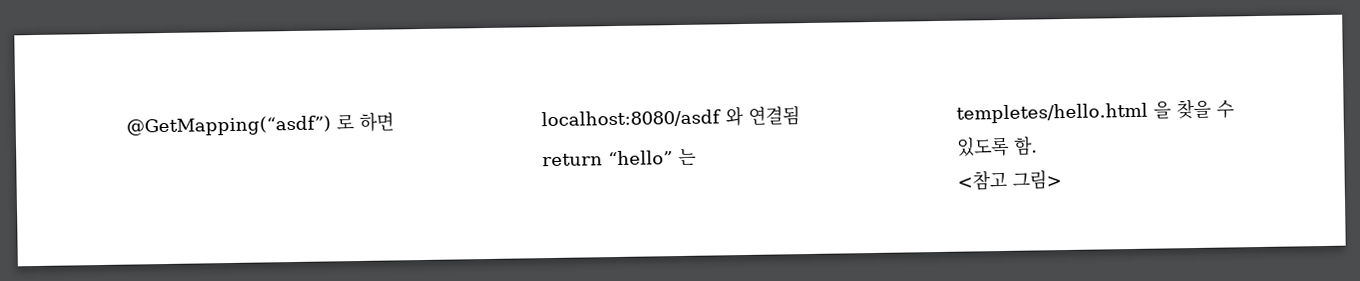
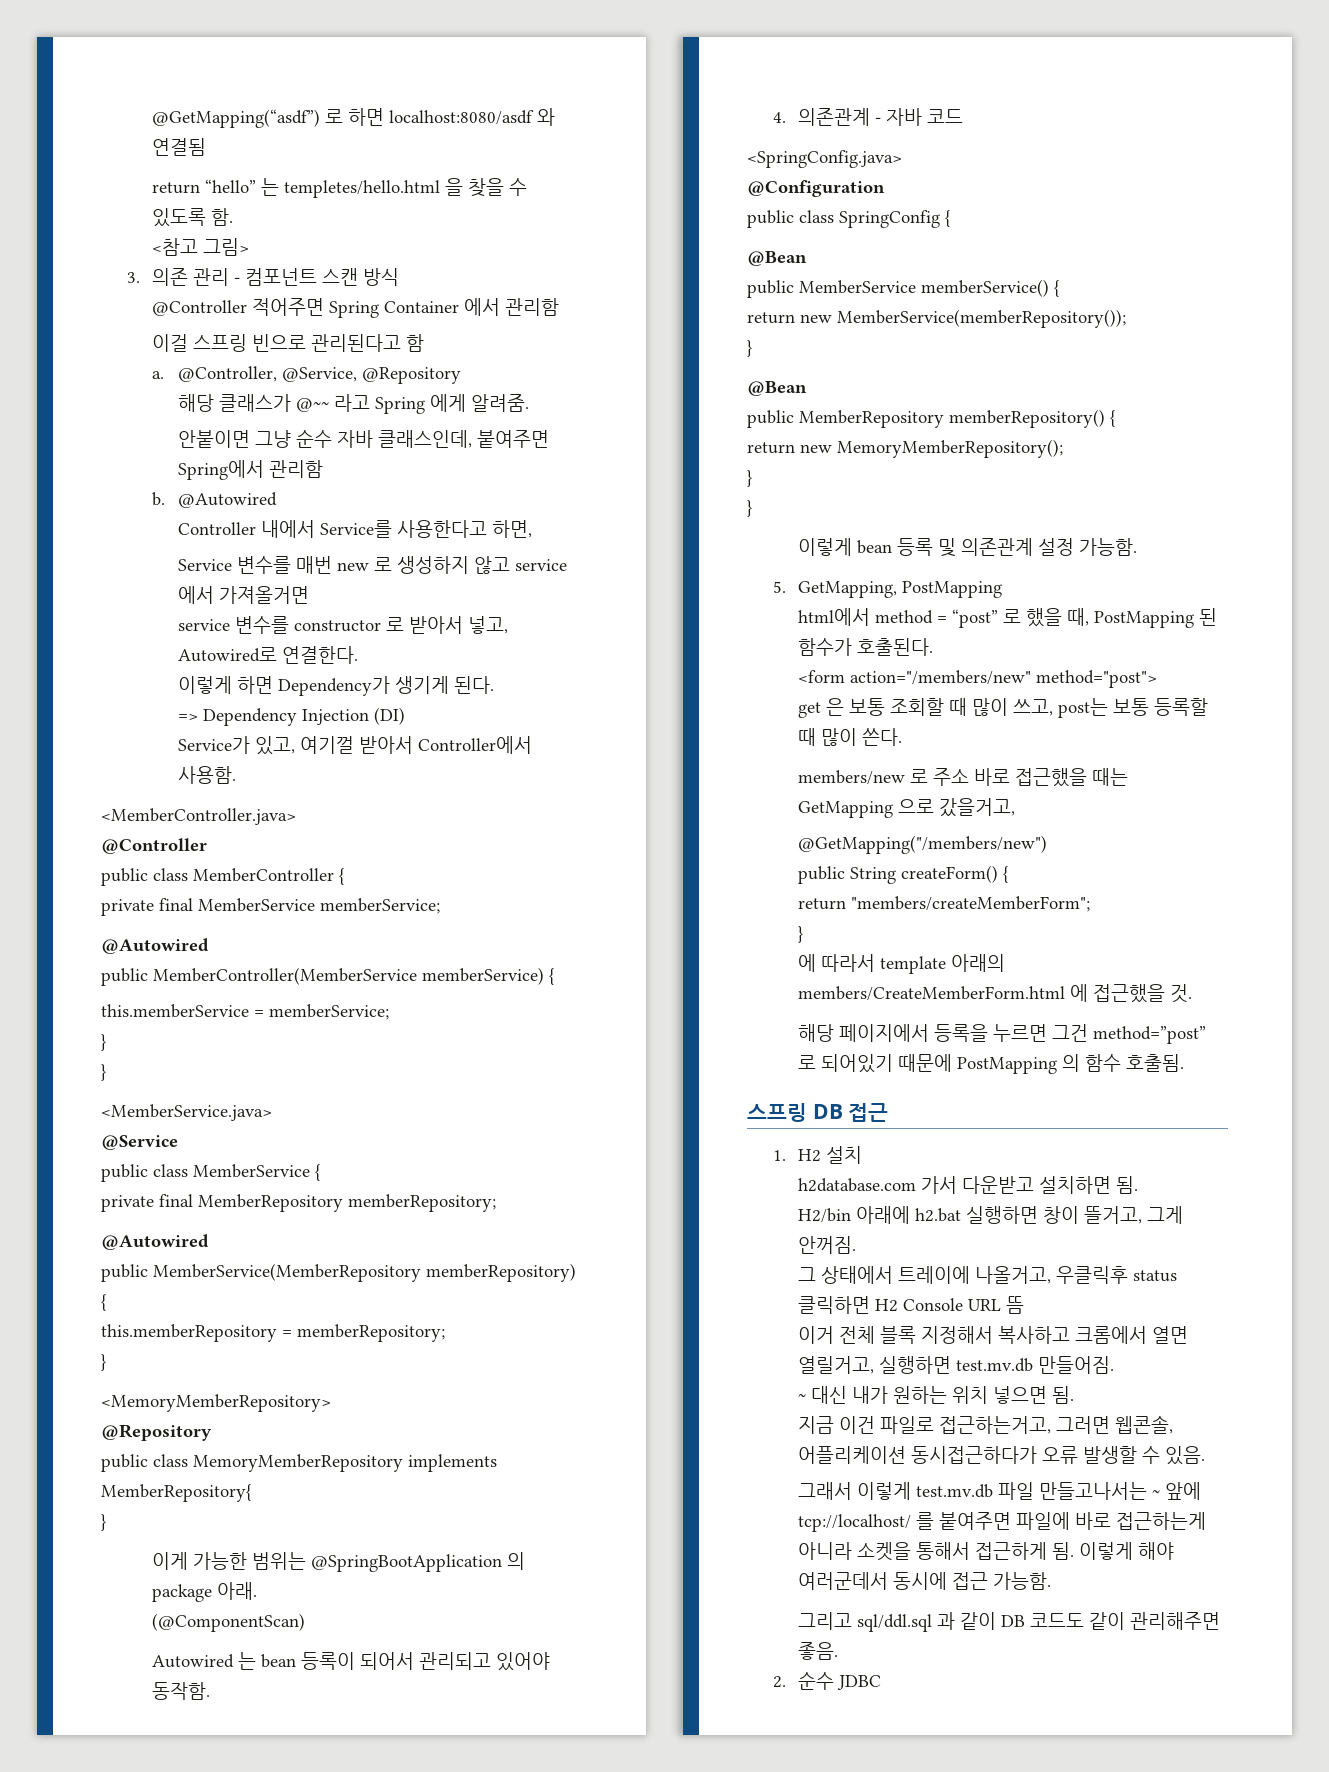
(1063, 180) none -> [126,268,400,286] [152,298,560,318] [152,334,425,352] [152,366,462,384] [178,394,530,414] [178,429,550,448] [178,460,324,480] [152,492,278,508] [178,520,533,538] [178,556,568,574] [178,586,310,604] [178,616,509,634] [178,646,359,664] [178,676,495,696] [178,707,406,726] [178,736,533,755] [178,766,237,784] [101,808,296,825] [101,838,207,854] [101,868,344,886] [101,898,440,916] [101,938,209,954] [101,967,554,986] [101,1004,389,1020] [101,1034,106,1051] [101,1064,106,1081] [101,1104,272,1121] [101,1135,178,1150] [101,1164,320,1182] [101,1194,496,1212] [101,1234,209,1250] [101,1263,576,1282] [101,1294,106,1311] [101,1324,445,1342] [101,1354,106,1371] [101,1394,331,1412] [101,1424,212,1441] [101,1454,497,1472] [101,1484,251,1502] [101,1514,106,1531] [152,1552,526,1572] [152,1582,258,1602] [152,1613,306,1632] [152,1652,551,1671] [152,1682,211,1700] [772,108,964,126] [747,150,902,168] [747,180,885,197] [747,210,950,228] [747,251,807,266] [747,279,1059,298] [747,309,1126,328] [747,340,752,357] [747,381,807,396] [747,409,1115,428] [747,439,1063,458] [747,470,752,487] [747,500,752,517] [798,538,1138,557] [772,581,1003,598] [798,608,1218,628] [798,638,934,656] [798,670,1158,688] [798,698,1209,718] [798,728,903,746] [798,768,1129,787] [798,798,1016,818] [798,835,1048,854] [798,865,1009,884] [798,896,1091,912] [798,926,804,943] [798,954,1006,974] [798,984,1193,1003] [798,1024,1207,1044] [798,1054,1185,1074] [747,1103,889,1122] [772,1146,863,1164] [798,1176,1139,1194] [798,1206,1184,1224] [798,1236,857,1254] [798,1266,1178,1284] [798,1296,1025,1314] [798,1326,1189,1344] [798,1356,1115,1374] [798,1386,1075,1404] [798,1415,1174,1434] [798,1446,1206,1465] [798,1482,1202,1500] [798,1512,1207,1532] [798,1542,1175,1561] [798,1572,1052,1590] [798,1612,1221,1632] [798,1642,839,1660] [772,1671,882,1690] // 3. 의존 관리 - 컴포넌트 스캔 방식 // @Controller 적어주면 Spring Container 에서 관리함 // 이걸 스프링 빈으로 관리된다고 함 // a. @Controller, @Service, @Repository // 해당 클래스가 @~~ 라고 Spring 에게 알려줌. // 안붙이면 그냥 순수 자바 클래스인데, 붙여주면 Spring에서 관리함 // b. @Autowired // Controller 내에서 Service를 사용한다고 하면, // Service 변수를 매번 new 로 생성하지 않고 service 에서 가져올거면 // service 변수를 constructor 로 받아서 넣고, Autowired로 연결한다. // 이렇게 하면 Dependency가 생기게 된다. // => Dependency Injection (DI) // Service가 있고, 여기껄 받아서 Controller에서 사용함. // <MemberController.java> // @Controller // public class MemberController { // private final MemberService memberService; // @Autowired // public MemberController(MemberService memberService) { // this.memberService = memberService; // } // } // <MemberService.java> // @Service // public class MemberService { // private final MemberRepository memberRepository; // @Autowired // public MemberService(MemberRepository memberRepository) { // this.memberRepository = memberRepository; // } // <MemoryMemberRepository> // @Repository // public class MemoryMemberRepository implements MemberRepository{ // } // 이게 가능한 범위는 @SpringBootApplication 의 package 아래. // (@ComponentScan) // Autowired 는 bean 등록이 되어서 관리되고 있어야 동작함. // 4. 의존관계 - 자바 코드 // <SpringConfig.java> // @Configuration // public class SpringConfig { // @Bean // public MemberService memberService() { // return new MemberService(memberRepository()); // } // @Bean // public MemberRepository memberRepository() { // return new MemoryMemberRepository(); // } // } // 이렇게 bean 등록 및 의존관계 설정 가능함. // 5. GetMapping, PostMapping // html에서 method = “post” 로 했을 때, PostMapping 된 함수가 호출된다. // <form action="/members/new" method="post"> // get 은 보통 조회할 때 많이 쓰고, post는 보통 등록할 때 많이 쓴다. // members/new 로 주소 바로 접근했을 때는 GetMapping 으로 갔을거고, // @GetMapping("/members/new") // public String createForm() { // return "members/createMemberForm"; // } // 에 따라서 template 아래의 members/CreateMemberForm.html 에 접근했을 것. // 해당 페이지에서 등록을 누르면 그건 method=”post” 로 되어있기 때문에 PostMapping 의 함수 호출됨. // 스프링 DB 접근 // 1. H2 설치 // h2database.com 가서 다운받고 설치하면 됨. // H2/bin 아래에 h2.bat 실행하면 창이 뜰거고, 그게 안꺼짐. // 그 상태에서 트레이에 나올거고, 우클릭후 status 클릭하면 H2 Console URL 뜸 // 이거 전체 블록 지정해서 복사하고 크롬에서 열면 열릴거고, 실행하면 test.mv.db 만들어짐. // ~ 대신 내가 원하는 위치 넣으면 됨. // 지금 이건 파일로 접근하는거고, 그러면 웹콘솔, 어플리케이션 동시접근하다가 오류 발생할 수 있음. // 그래서 이렇게 test.mv.db 파일 만들고나서는 ~ 앞에 tcp://localhost/ 를 붙여주면 파일에 바로 접근하는게 아니라 소켓을 통해서 접근하게 됨. 이렇게 해야 여러군데서 동시에 접근 가능함. // 그리고 sql/ddl.sql 과 같이 DB 코드도 같이 관리해주면 좋음. // 2. 순수 JDBC

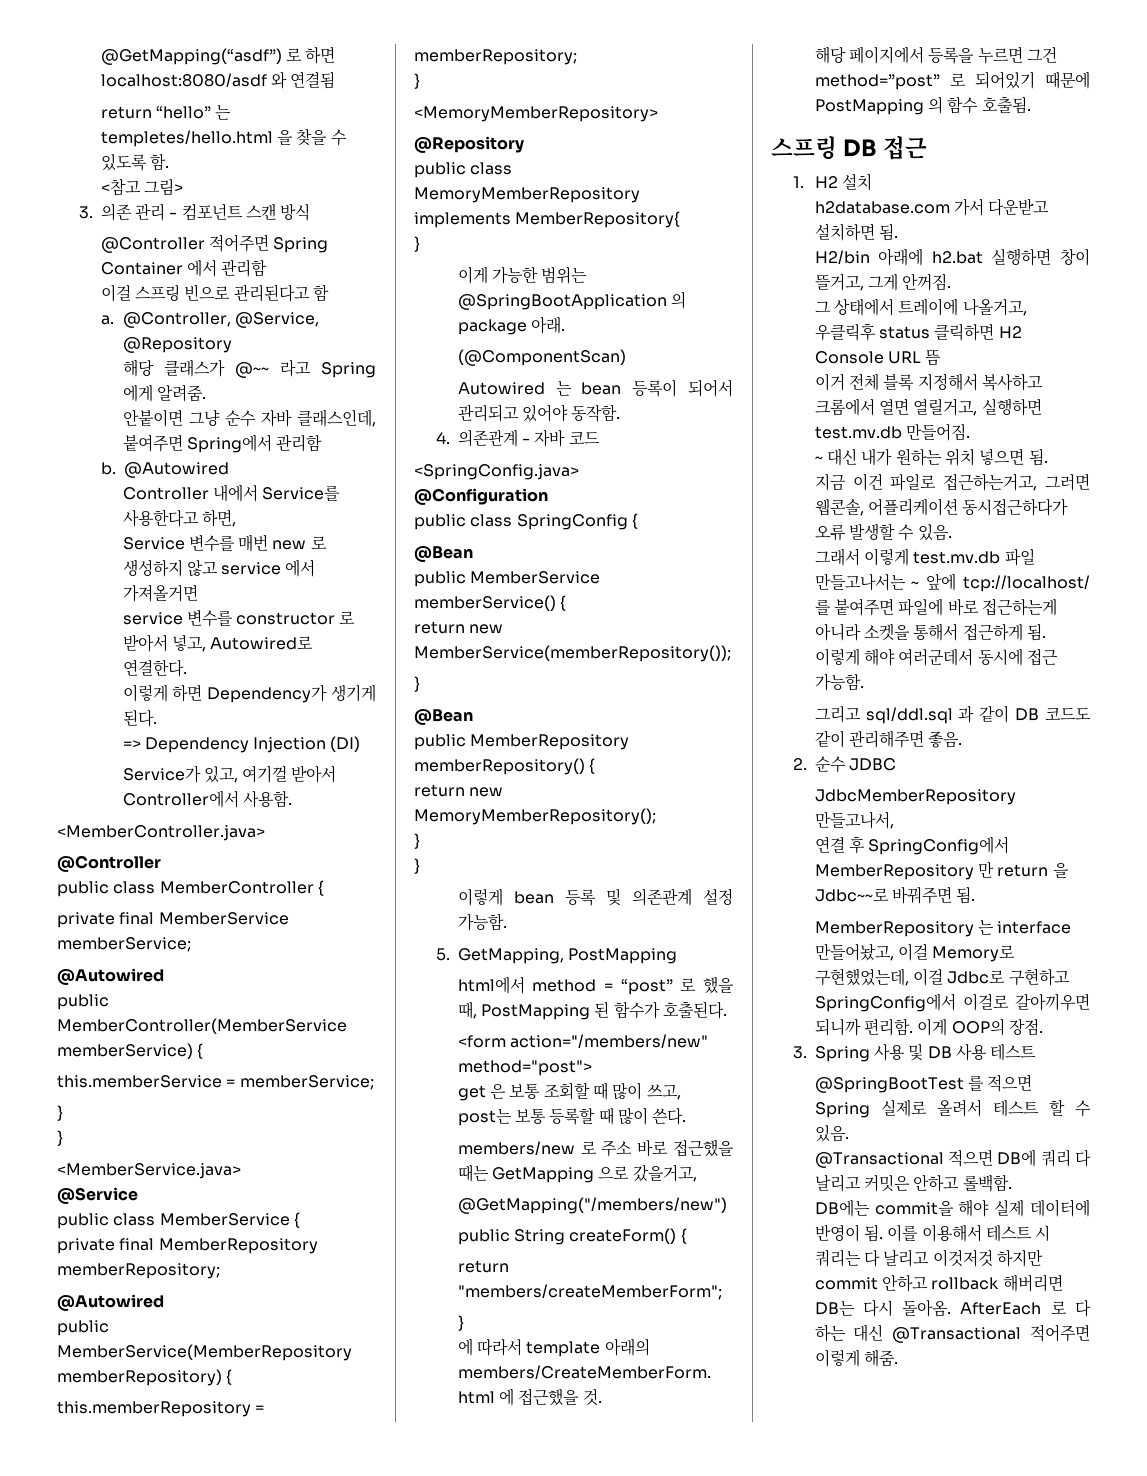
(882, 1682) none -> [814,789,1016,805] [814,811,894,829] [814,836,1010,855] [814,861,1069,880] [814,886,976,904] [814,920,1072,937] [814,943,1016,962] [814,968,1070,986] [814,993,1090,1012] [814,1018,1043,1036] [792,1043,1037,1062] [814,1074,1033,1093] [814,1099,1091,1118] [814,1125,849,1142] [814,1149,1091,1168] [814,1174,1012,1192] [814,1199,1090,1217] [814,1224,1051,1242] [814,1249,1043,1267] [814,1274,1063,1292] [814,1299,1091,1317] [814,1324,1090,1343] [814,1349,898,1367] // JdbcMemberRepository 만들고나서, // 연결 후 SpringConfig에서 MemberRepository 만 return 을 Jdbc~~로 바꿔주면 됨. // MemberRepository 는 interface 만들어놨고, 이걸 Memory로 구현했었는데, 이걸 Jdbc로 구현하고 SpringConfig에서 이걸로 갈아끼우면 되니까 편리함. 이게 OOP의 장점. // 3. Spring 사용 및 DB 사용 테스트 // @SpringBootTest 를 적으면 Spring 실제로 올려서 테스트 할 수 있음. // @Transactional 적으면 DB에 쿼리 다 날리고 커밋은 안하고 롤백함. // DB에는 commit을 해야 실제 데이터에 반영이 됨. 이를 이용해서 테스트 시 쿼리는 다 날리고 이것저것 하지만 commit 안하고 rollback 해버리면 DB는 다시 돌아옴. AfterEach 로 다 하는 대신 @Transactional 적어주면 이렇게 해줌.

